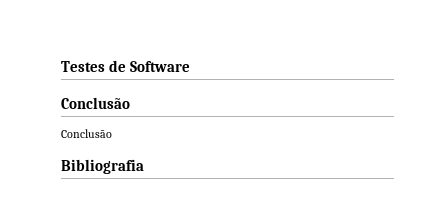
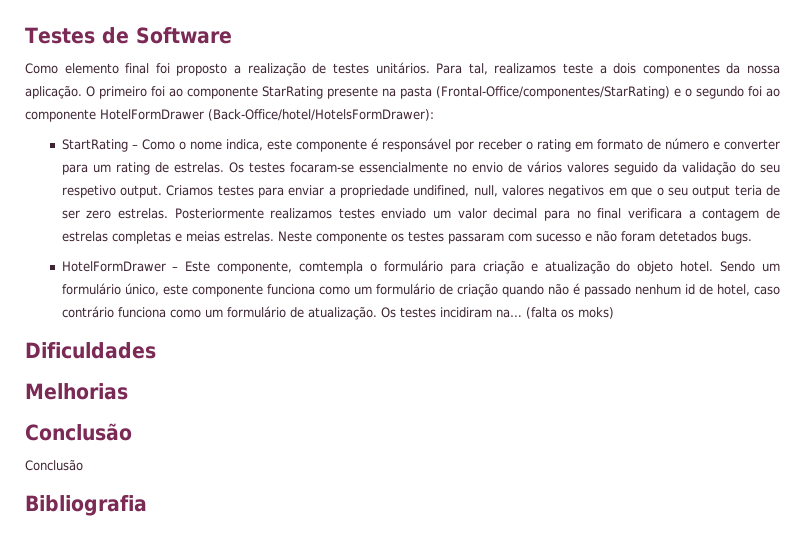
(191, 66) none -> [25,62,780,76] [25,85,780,99] [25,109,434,122] [61,138,781,152] [61,161,781,175] [61,185,781,198] [61,208,780,221] [61,230,752,244] [61,260,780,274] [61,283,781,297] [61,306,614,320] [25,342,156,359] [25,383,128,400] // Como elemento final foi proposto a realização de testes unitários. Para tal, realizamos teste a dois componentes da nossa aplicação. O primeiro foi ao componente StarRating presente na pasta (Frontal-Office/componentes/StarRating) e o segundo foi ao componente HotelFormDrawer (Back-Office/hotel/HotelsFormDrawer): // StartRating – Como o nome indica, este componente é responsável por receber o rating em formato de número e converter para um rating de estrelas. Os testes focaram-se essencialmente no envio de vários valores seguido da validação do seu respetivo output. Criamos testes para enviar a propriedade undifined, null, valores negativos em que o seu output teria de ser zero estrelas. Posteriormente realizamos testes enviado um valor decimal para no final verificara a contagem de estrelas completas e meias estrelas. Neste componente os testes passaram com sucesso e não foram detetados bugs. // HotelFormDrawer – Este componente, comtempla o formulário para criação e atualização do objeto hotel. Sendo um formulário único, este componente funciona como um formulário de criação quando não é passado nenhum id de hotel, caso contrário funciona como um formulário de atualização. Os testes incidiram na… (falta os moks) // Dificuldades // Melhorias

